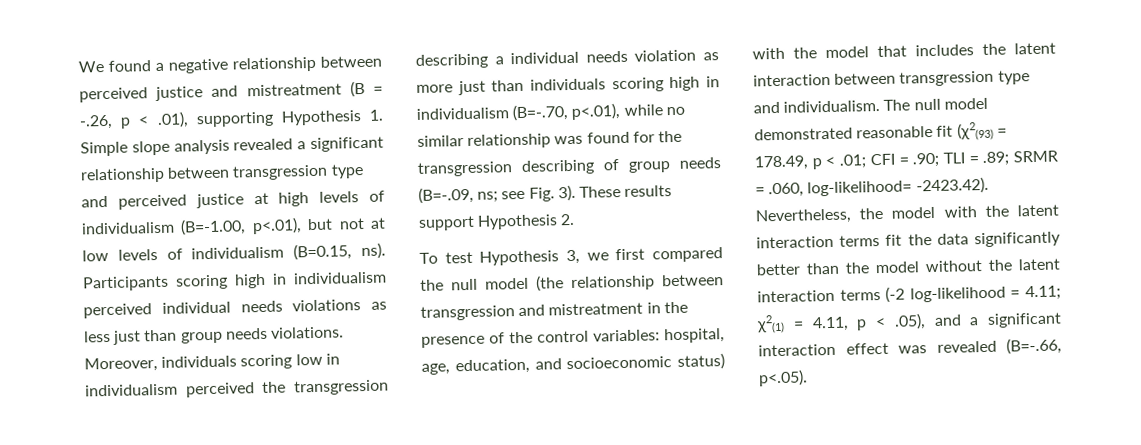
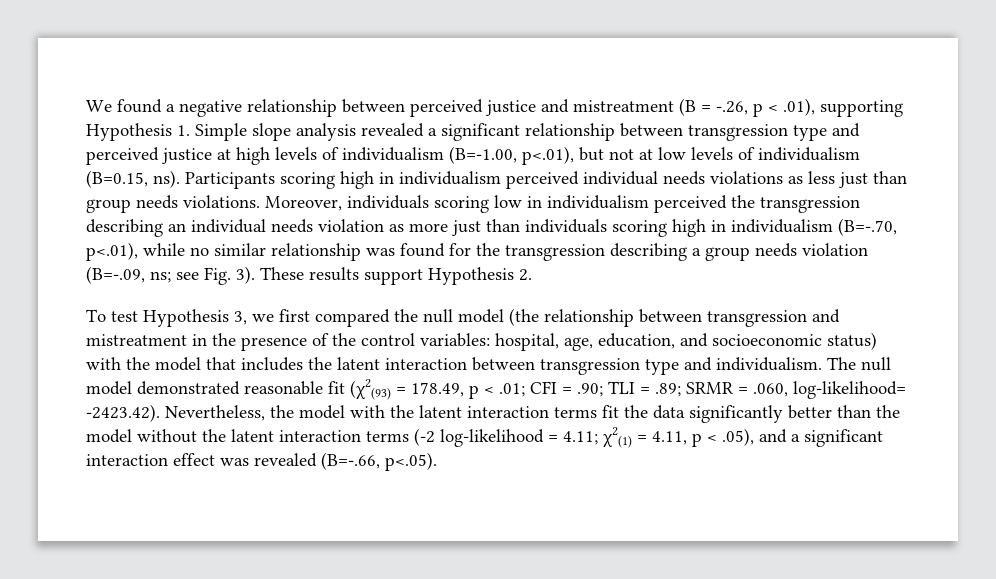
[494,56,504,65] a -> [168,223,186,232] an
[603,157,721,173] of group needs -> [692,243,868,261] a group needs violation

